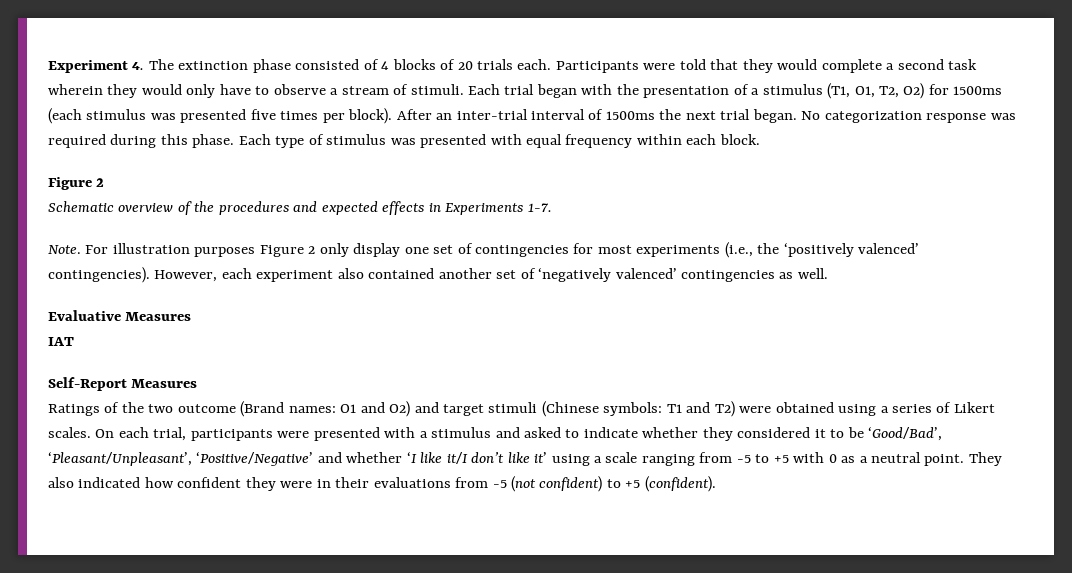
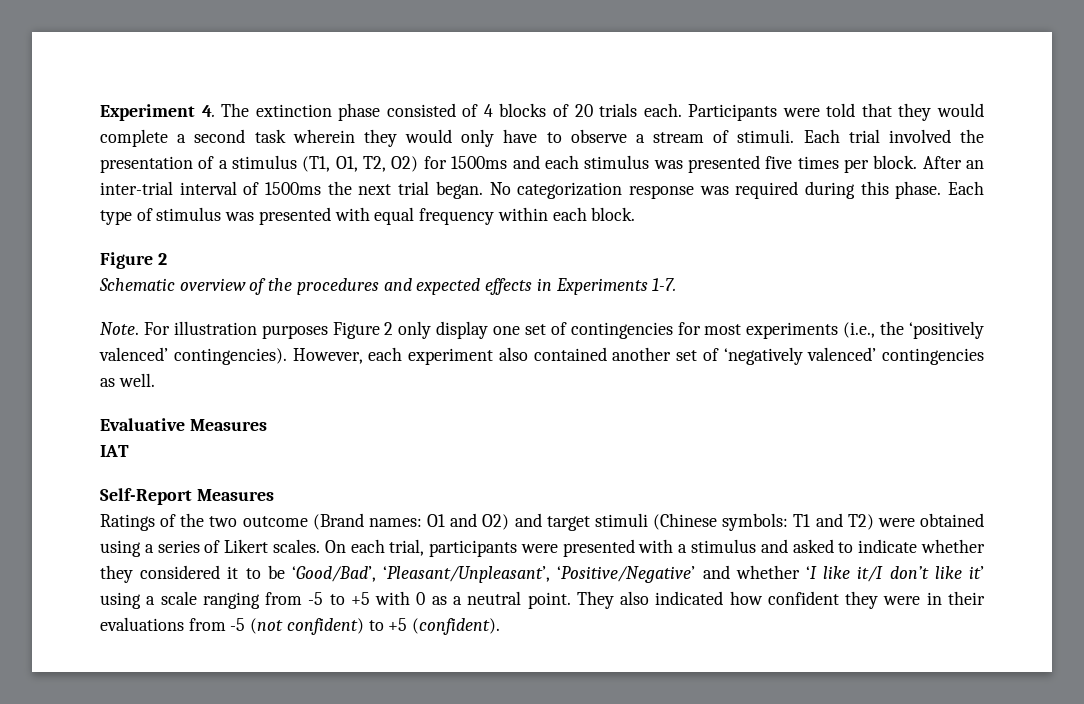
[536,84,613,98] began with -> [888,129,951,143] involved
[48,108,82,124] (each -> [512,155,579,169] and each
[348,108,393,124] block). -> [873,155,918,169] block.

